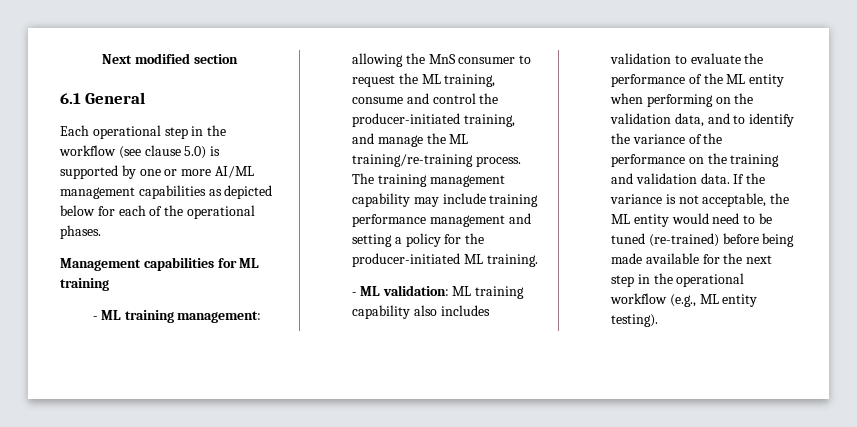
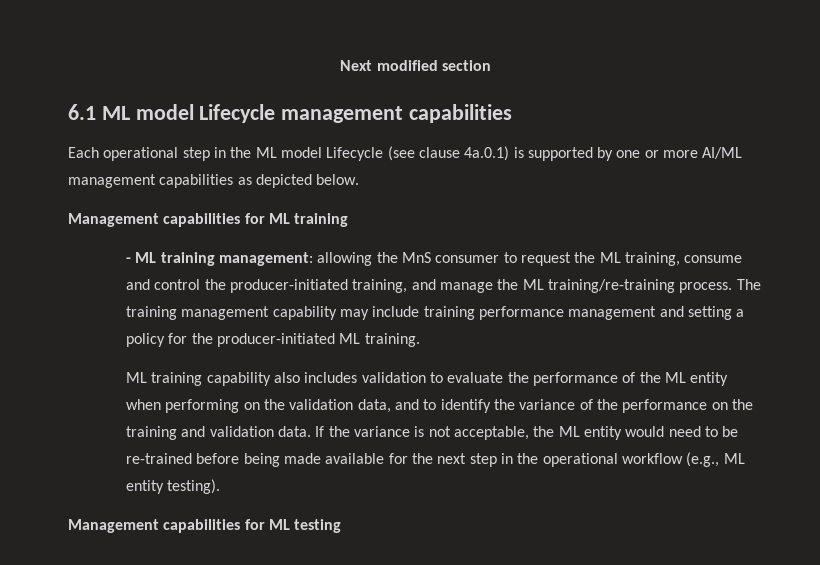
[85,92,146,104] General -> [101,104,513,123] ML model Lifecycle management capabilities
[59,145,116,156] workflow -> [255,147,384,161] ML model Lifecycle
[184,146,207,159] 5.0) -> [464,146,510,161] 4a.0.1)
[60,205,255,219] [60,225,101,239] below for each of the operational phases. -> [316,174,360,185] below.
[352,285,449,296] - ML validation: -> (420, 340) none
[611,233,719,247] tuned (re-trained) -> [126,453,193,464] re-trained
(659, 320) none -> [68,519,342,533] // Management capabilities for ML testing

